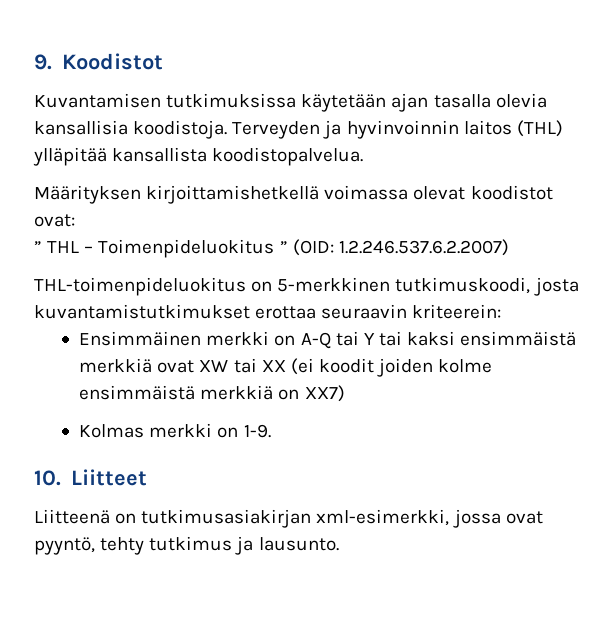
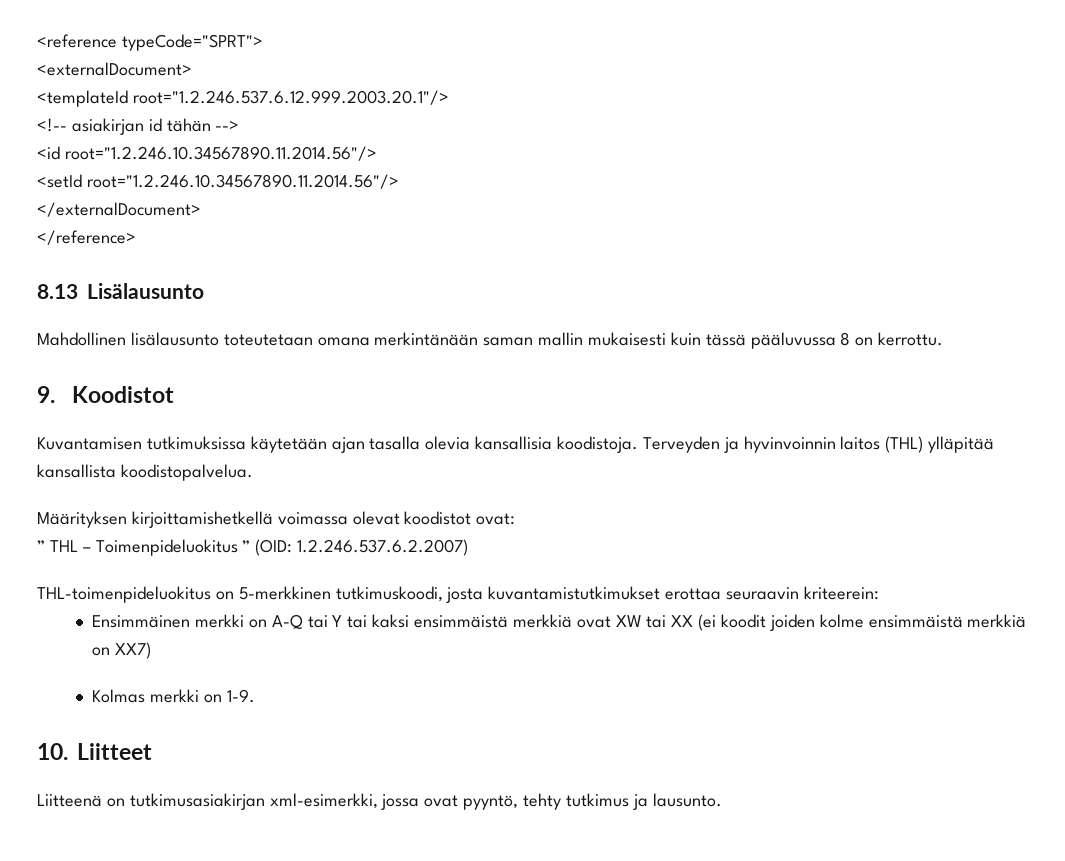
(34, 62) none -> [37,34,263,51] [37,62,192,76] [37,90,449,107] [37,118,240,135] [37,146,377,161] [37,174,399,189] [37,202,201,217] [37,230,136,245] [37,283,204,299] [37,332,944,349] <reference typeCode="SPRT"> // <externalDocument> // <templateId root="1.2.246.537.6.12.999.2003.20.1"/> // <!-- asiakirjan id tähän --> // <id root="1.2.246.10.34567890.11.2014.56"/> // <setId root="1.2.246.10.34567890.11.2014.56"/> // </externalDocument> // </reference> // 8.13 Lisälausunto // Mahdollinen lisälausunto toteutetaan omana merkintänään saman mallin mukaisesti kuin tässä pääluvussa 8 on kerrottu. //

